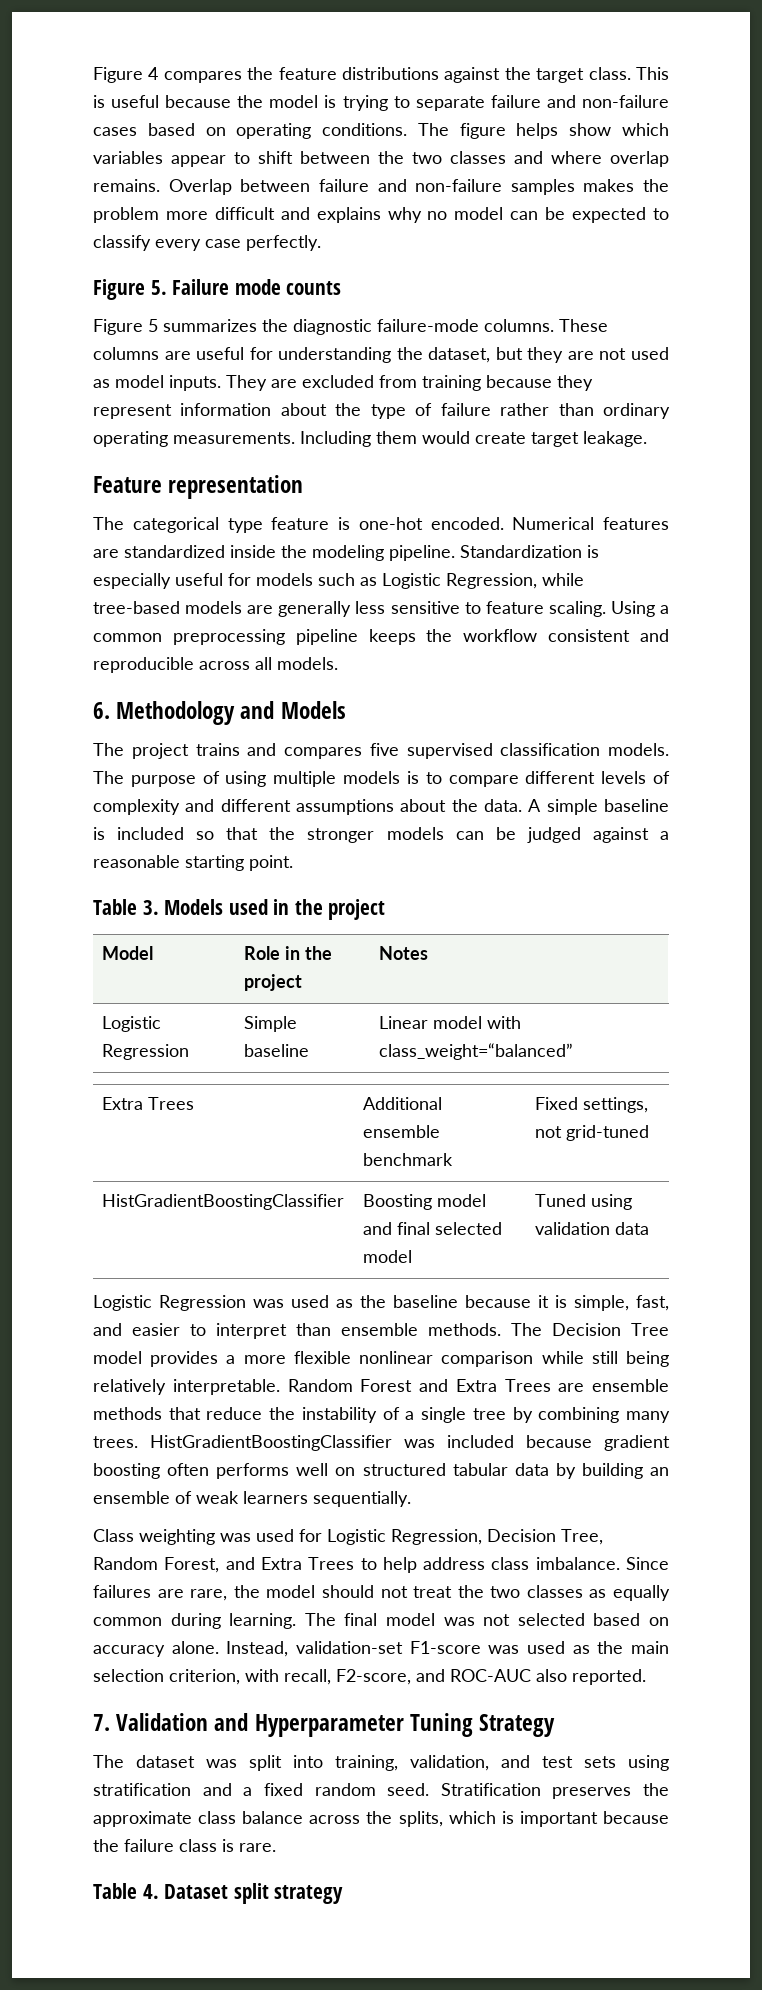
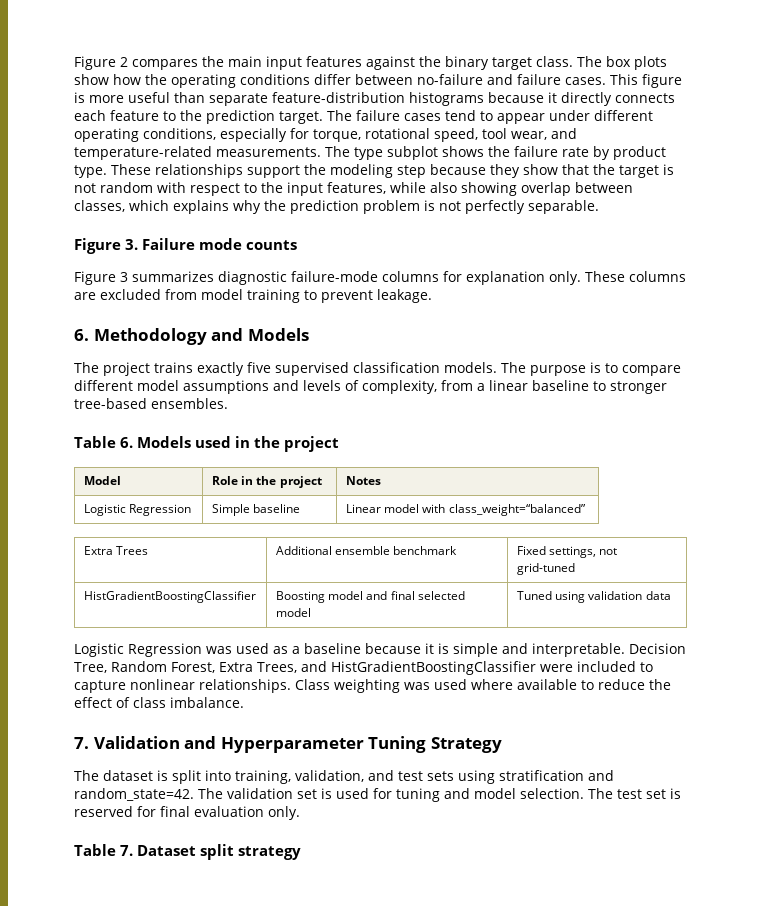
[93,67,159,83] Figure 4 -> [74,56,128,70] Figure 2
[278,67,439,80] feature distributions -> [228,56,362,70] main input features
(531, 73) none -> [445,56,489,70] binary
[635,67,669,80] [93,95,669,111] [93,123,669,139] [93,151,669,167] [93,179,669,195] [93,207,670,223] [93,235,321,251] [93,279,167,300] This is useful because the model is trying to separate failure and non-failure cases based on operating conditions. The figure helps show which variables appear to shift between the two classes and where overlap remains. Overlap between failure and non-failure samples makes the problem more difficult and explains why no model can be expected to classify every case perfectly. // Figure 5. -> [577,56,667,70] [74,74,682,88] [74,92,675,106] [74,110,653,124] [74,128,577,142] [74,146,666,160] [74,164,674,178] [74,182,633,196] [74,200,599,214] [74,238,139,254] The box plots show how the operating conditions differ between no-failure and failure cases. This figure is more useful than separate feature-distribution histograms because it directly connects each feature to the prediction target. The failure cases tend to appear under different operating conditions, especially for torque, rotational speed, tool wear, and temperature-related measurements. The type subplot shows the failure rate by product type. These relationships support the modeling step because they show that the target is not random with respect to the input features, while also showing overlap between classes, which explains why the prediction problem is not perfectly separable. // Figure 3.
[148,319,608,335] [93,347,669,363] [93,375,593,391] [93,403,671,419] [93,431,647,447] [93,475,304,499] [93,517,669,533] [93,545,599,561] [93,573,584,589] [93,601,670,617] [93,629,669,645] [93,657,338,673] 5 summarizes the diagnostic failure-mode columns. These columns are useful for understanding the dataset, but they are not used as model inputs. They are excluded from training because they represent information about the type of failure rather than ordinary operating measurements. Including them would create target leakage. // Feature representation // The categorical type feature is one-hot encoded. Numerical features are standardized inside the modeling pipeline. Standardization is especially useful for models such as Logistic Regression, while tree-based models are generally less sensitive to feature scaling. Using a common preprocessing pipeline keeps the workflow consistent and reproducible across all models. -> [120,271,686,285] [74,289,432,303] 3 summarizes diagnostic failure-mode columns for explanation only. These columns are excluded from model training to prevent leakage.
[247,743,362,759] and compares -> [197,362,244,376] exactly
[202,771,670,787] [93,799,669,815] [93,827,669,843] [93,855,293,871] [93,899,159,915] of using multiple models is to compare different levels of complexity and different assumptions about the data. A simple baseline is included so that the stronger models can be judged against a reasonable starting point. // Table 3. -> [590,362,681,376] [74,380,667,394] [74,398,228,409] [74,436,134,448] is to compare different model assumptions and levels of complexity, from a linear baseline to stronger tree-based ensembles. // Table 6.
[360,1295,386,1308] the -> [292,646,300,654] a
[574,1295,669,1311] [93,1323,669,1339] [93,1351,669,1367] [93,1379,669,1395] [93,1407,671,1423] [93,1435,670,1451] [93,1463,670,1479] [93,1491,411,1507] [93,1529,603,1545] [93,1557,669,1573] [93,1585,670,1601] [93,1613,670,1629] [93,1641,670,1657] [93,1669,646,1685] simple, fast, and easier to interpret than ensemble methods. The Decision Tree model provides a more flexible nonlinear comparison while still being relatively interpretable. Random Forest and Extra Trees are ensemble methods that reduce the instability of a single tree by combining many trees. HistGradientBoostingClassifier was included because gradient boosting often performs well on structured tabular data by building an ensemble of weak learners sequentially. // Class weighting was used for Logistic Regression, Decision Tree, Random Forest, and Extra Trees to help address class imbalance. Since failures are rare, the model should not treat the two classes as equally common during learning. The final model was not selected based on accuracy alone. Instead, validation-set F1-score was used as the main selection criterion, with recall, F2-score, and ROC-AUC also reported. -> [453,643,686,657] [74,661,653,675] [74,679,671,693] [74,697,244,708] simple and interpretable. Decision Tree, Random Forest, Extra Trees, and HistGradientBoostingClassifier were included to capture nonlinear relationships. Class weighting was used where available to reduce the effect of class imbalance.
[206,1759,237,1768] was -> [157,770,168,781] is
[243,1783,669,1799] [93,1811,669,1827] [93,1839,276,1852] [93,1883,159,1899] a fixed random seed. Stratification preserves the approximate class balance across the splits, which is important because the failure class is rare. // Table 4. -> [74,788,681,802] [74,806,300,820] [74,844,134,856] random_state=42. The validation set is used for tuning and model selection. The test set is reserved for final evaluation only. // Table 7.

